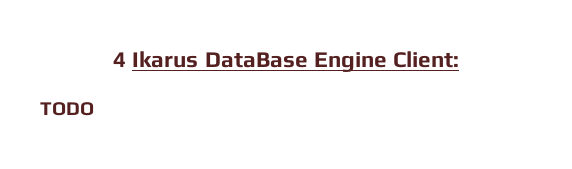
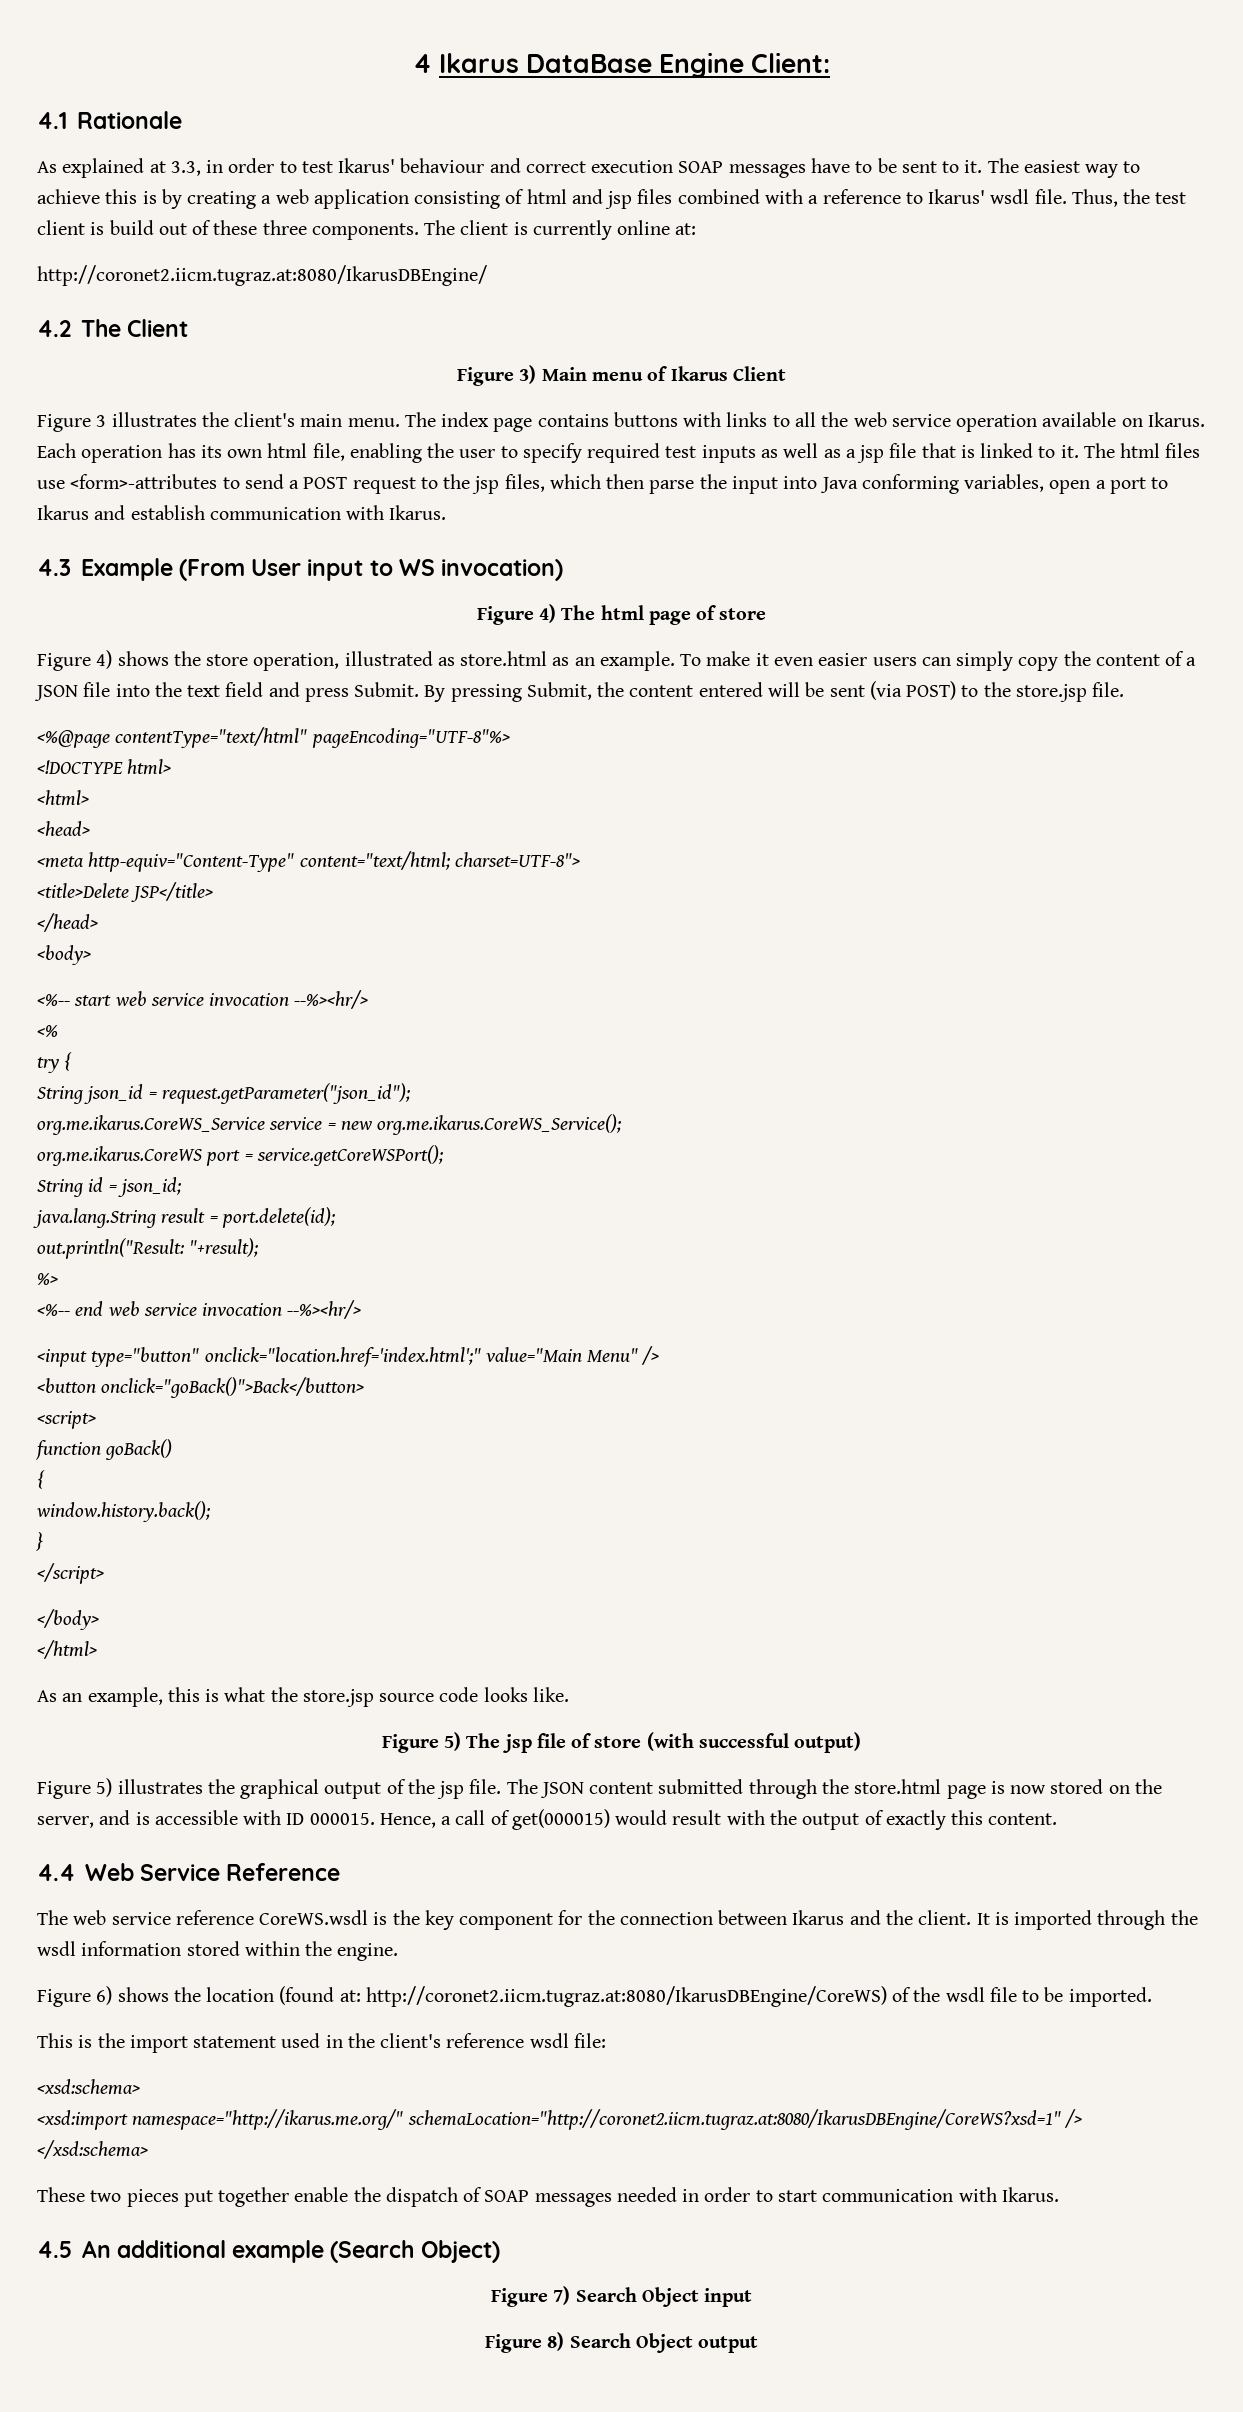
[40,102,94,116] TODO -> [37,111,182,129] [37,158,1141,178] [37,189,1187,209] [37,220,697,240] [37,265,487,286] [37,319,188,337] [457,365,786,386] [37,412,1205,432] [37,443,1201,463] [37,474,1169,494] [37,505,447,520] [37,558,564,581] [476,604,767,625] [37,650,1197,671] [34,681,1125,702] [37,727,510,748] [37,759,172,775] [37,790,89,806] [37,821,90,836] [37,851,580,872] [37,882,214,902] [37,913,98,932] [37,945,91,965] [37,990,369,1009] [37,1025,58,1037] [37,1052,73,1073] [37,1083,410,1104] [37,1114,622,1135] [37,1145,443,1166] [37,1177,181,1197] [33,1207,335,1228] [37,1238,259,1259] [37,1273,58,1285] [37,1300,362,1319] [37,1346,660,1367] [37,1377,365,1398] [37,1411,96,1429] [36,1439,173,1460] [37,1470,45,1489] [36,1501,210,1522] [36,1532,43,1551] [37,1563,104,1584] [37,1609,99,1630] [37,1640,97,1659] [37,1687,569,1707] [381,1732,862,1753] [37,1778,1162,1799] [37,1809,1058,1830] [37,1863,341,1881] [37,1910,1198,1930] [37,1941,399,1961] [37,1986,1152,2007] [37,2033,606,2053] [37,2079,140,2095] [37,2109,1082,2130] [37,2140,148,2159] [37,2187,1059,2207] [37,2240,500,2263] [490,2286,753,2307] [484,2332,759,2353] 4.1 Rationale // As explained at 3.3, in order to test Ikarus' behaviour and correct execution SOAP messages have to be sent to it. The easiest way to achieve this is by creating a web application consisting of html and jsp files combined with a reference to Ikarus' wsdl file. Thus, the test client is build out of these three components. The client is currently online at: // http://coronet2.iicm.tugraz.at:8080/IkarusDBEngine/ // 4.2 The Client // Figure 3) Main menu of Ikarus Client // Figure 3 illustrates the client's main menu. The index page contains buttons with links to all the web service operation available on Ikarus. Each operation has its own html file, enabling the user to specify required test inputs as well as a jsp file that is linked to it. The html files use <form>-attributes to send a POST request to the jsp files, which then parse the input into Java conforming variables, open a port to Ikarus and establish communication with Ikarus. // 4.3 Example (From User input to WS invocation) // Figure 4) The html page of store // Figure 4) shows the store operation, illustrated as store.html as an example. To make it even easier users can simply copy the content of a JSON file into the text field and press Submit. By pressing Submit, the content entered will be sent (via POST) to the store.jsp file. // <%@page contentType="text/html" pageEncoding="UTF-8"%> // <!DOCTYPE html> // <html> // <head> // <meta http-equiv="Content-Type" content="text/html; charset=UTF-8"> // <title>Delete JSP</title> // </head> // <body> // <%-- start web service invocation --%><hr/> // <% // try { // String json_id = request.getParameter("json_id"); // org.me.ikarus.CoreWS_Service service = new org.me.ikarus.CoreWS_Service(); // org.me.ikarus.CoreWS port = service.getCoreWSPort(); // String id = json_id; // java.lang.String result = port.delete(id); // out.println("Result: "+result); // %> // <%-- end web service invocation --%><hr/> // <input type="button" onclick="location.href='index.html';" value="Main Menu" /> // <button onclick="goBack()">Back</button> // <script> // function goBack() // { // window.history.back(); // } // </script> // </body> // </html> // As an example, this is what the store.jsp source code looks like. // Figure 5) The jsp file of store (with successful output) // Figure 5) illustrates the graphical output of the jsp file. The JSON content submitted through the store.html page is now stored on the server, and is accessible with ID 000015. Hence, a call of get(000015) would result with the output of exactly this content. // 4.4 Web Service Reference // The web service reference CoreWS.wsdl is the key component for the connection between Ikarus and the client. It is imported through the wsdl information stored within the engine. // Figure 6) shows the location (found at: http://coronet2.iicm.tugraz.at:8080/IkarusDBEngine/CoreWS) of the wsdl file to be imported. // This is the import statement used in the client's reference wsdl file: // <xsd:schema> // <xsd:import namespace="http://ikarus.me.org/" schemaLocation="http://coronet2.iicm.tugraz.at:8080/IkarusDBEngine/CoreWS?xsd=1" /> // </xsd:schema> // These two pieces put together enable the dispatch of SOAP messages needed in order to start communication with Ikarus. // 4.5 An additional example (Search Object) // Figure 7) Search Object input // Figure 8) Search Object output

